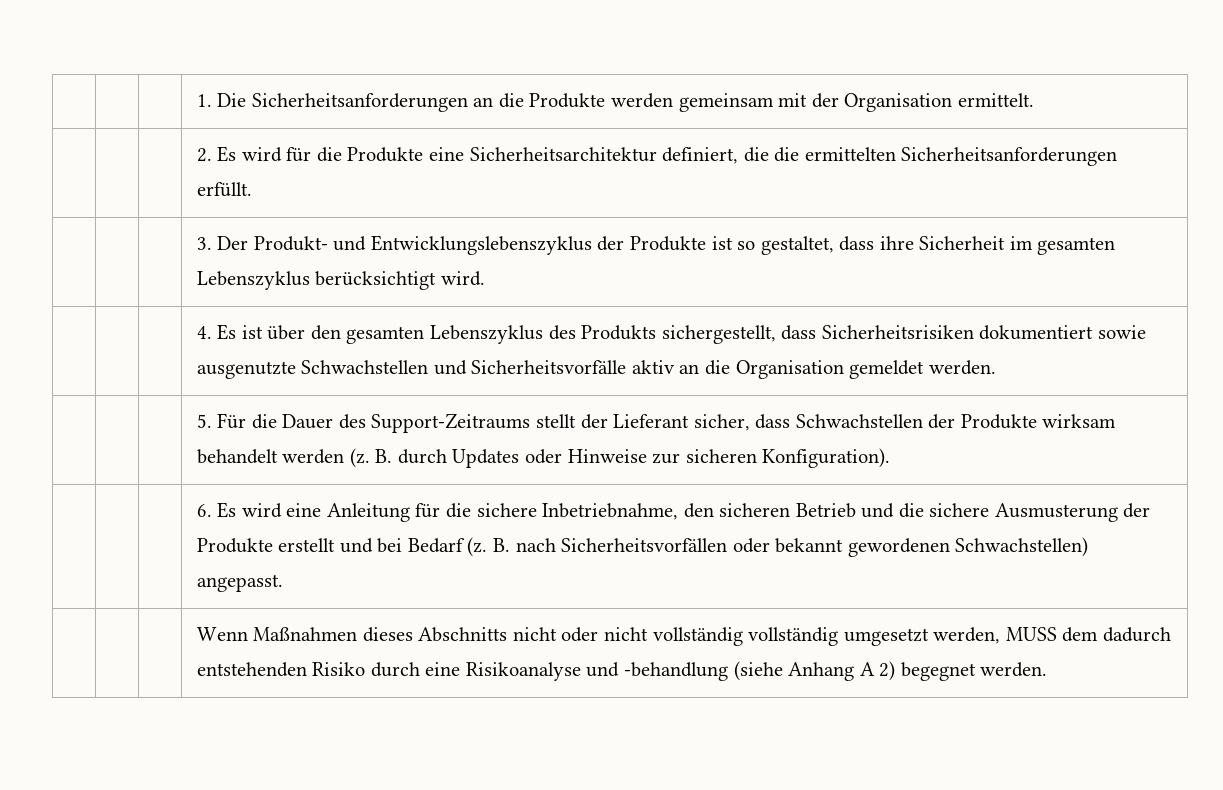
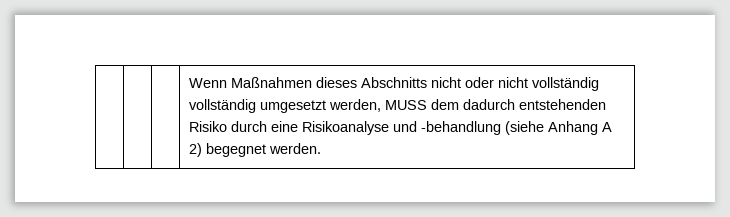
[196,93,1034,112] [196,146,1118,166] [196,182,252,197] [196,235,1116,255] [196,271,485,290] [196,324,1146,344] [196,360,996,379] [196,413,1117,433] [196,448,891,468] [196,502,1151,522] [196,537,1089,557] [196,574,283,592] | | | 1. Die Sicherheitsanforderungen an die Produkte werden gemeinsam mit der Organisation ermittelt. // | | | 2. Es wird für die Produkte eine Sicherheitsarchitektur definiert, die die ermittelten Sicherheitsanforderungen erfüllt. // | | | 3. Der Produkt- und Entwicklungslebenszyklus der Produkte ist so gestaltet, dass ihre Sicherheit im gesamten Lebenszyklus berücksichtigt wird. // | | | 4. Es ist über den gesamten Lebenszyklus des Produkts sichergestellt, dass Sicherheitsrisiken dokumentiert sowie ausgenutzte Schwachstellen und Sicherheitsvorfälle aktiv an die Organisation gemeldet werden. // | | | 5. Für die Dauer des Support-Zeitraums stellt der Lieferant sicher, dass Schwachstellen der Produkte wirksam behandelt werden (z. B. durch Updates oder Hinweise zur sicheren Konfiguration). // | | | 6. Es wird eine Anleitung für die sichere Inbetriebnahme, den sicheren Betrieb und die sichere Ausmusterung der Produkte erstellt und bei Bedarf (z. B. nach Sicherheitsvorfällen oder bekannt gewordenen Schwachstellen) angepasst. // | | -> (189, 83) | |

